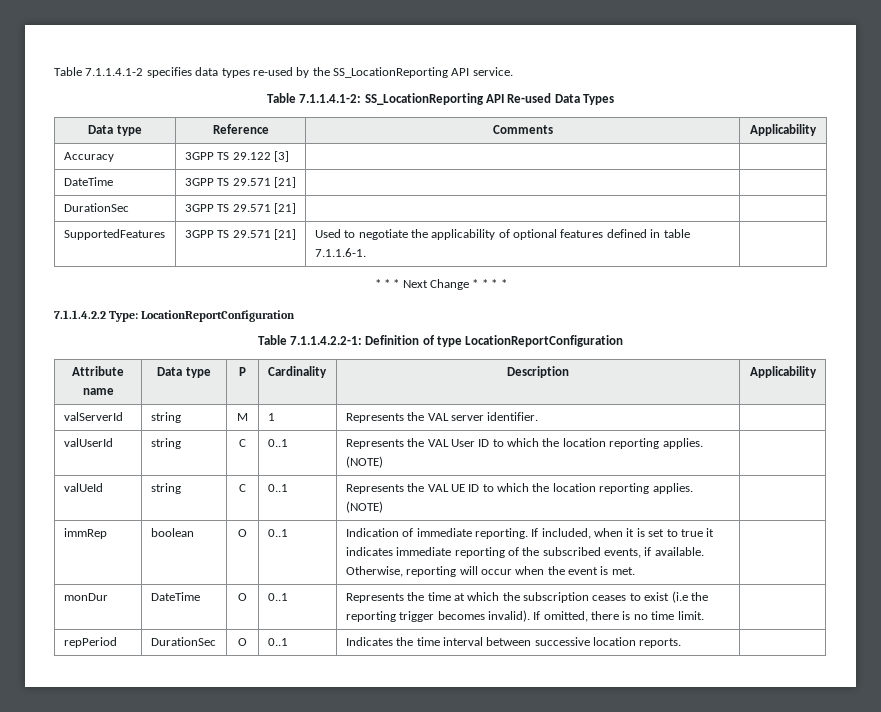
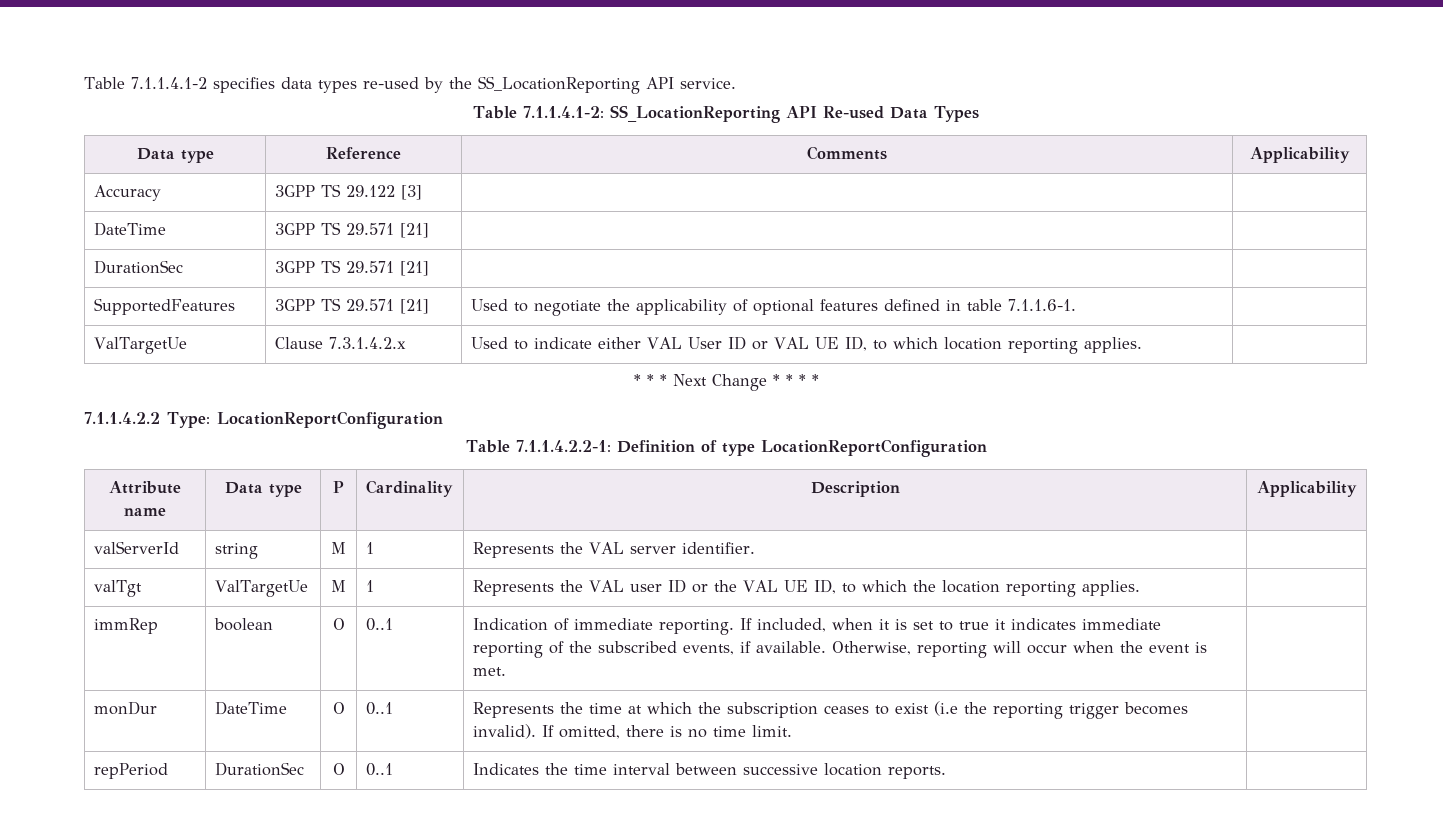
(366, 252) none -> [94,337,188,354] [275,337,407,349] [471,336,1143,354] // ValTargetUe | Clause 7.3.1.4.2.x | Used to indicate either VAL User ID or VAL UE ID, to which location reporting applies. |
[63,438,113,447] [150,438,181,449] [239,439,246,447] [267,439,288,447] [345,438,703,449] [345,456,383,468] [63,483,103,492] [150,483,181,494] [239,484,246,492] [267,484,288,492] [345,483,693,494] [345,501,383,513] valUserId | string | C | 0..1 | Represents the VAL User ID to which the location reporting applies. (NOTE) | // valUeId | string | C | 0..1 | Represents the VAL UE ID to which the location reporting applies. (NOTE) -> [94,580,143,597] [215,580,309,597] [331,580,346,592] [366,580,375,592] [473,579,1141,597] valTgt | ValTargetUe | M | 1 | Represents the VAL user ID or the VAL UE ID, to which the location reporting applies.

